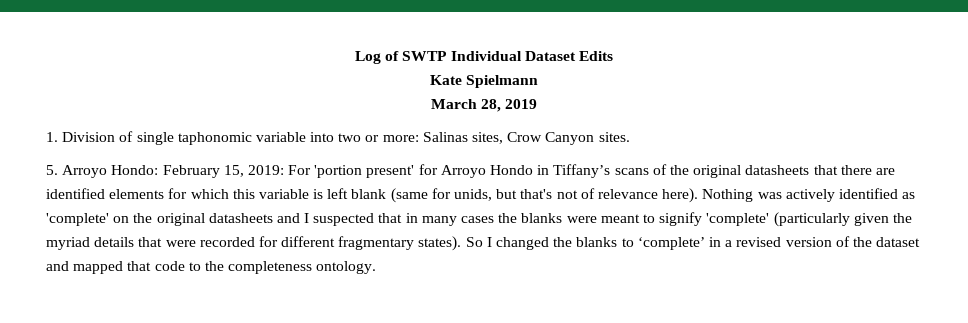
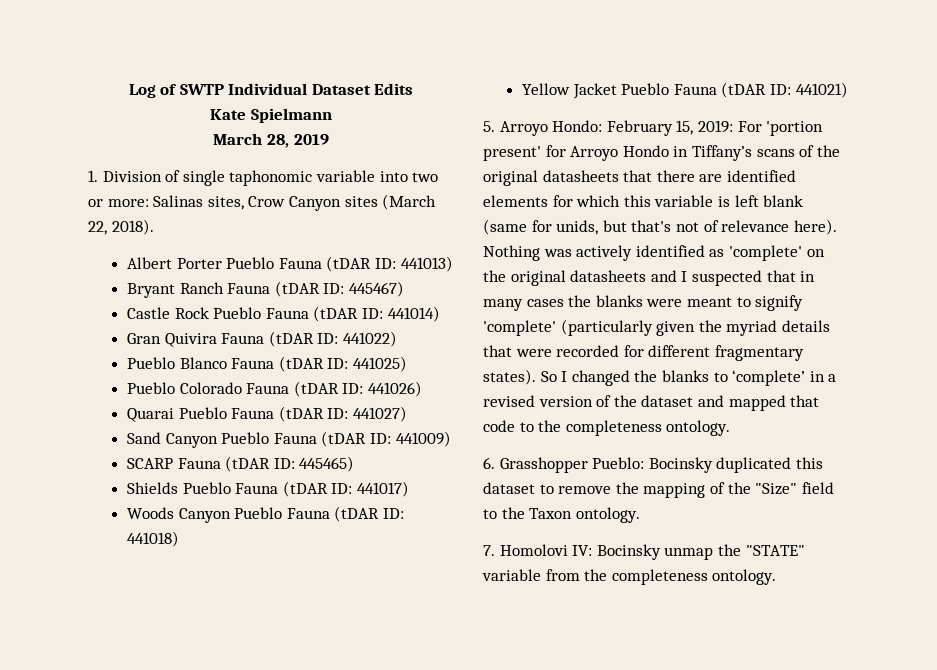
[598,132,630,142] sites. -> [344,194,437,210] [88,219,154,235] [127,256,453,272] [127,281,405,298] [127,306,440,322] [127,331,398,347] [127,356,408,372] [127,381,423,397] [127,406,408,422] [127,431,451,448] [127,456,355,472] [127,481,410,497] [127,506,405,523] [127,531,180,547] [522,82,848,99] sites (March 22, 2018). // Albert Porter Pueblo Fauna (tDAR ID: 441013) // Bryant Ranch Fauna (tDAR ID: 445467) // Castle Rock Pueblo Fauna (tDAR ID: 441014) // Gran Quivira Fauna (tDAR ID: 441022) // Pueblo Blanco Fauna (tDAR ID: 441025) // Pueblo Colorado Fauna (tDAR ID: 441026) // Quarai Pueblo Fauna (tDAR ID: 441027) // Sand Canyon Pueblo Fauna (tDAR ID: 441009) // SCARP Fauna (tDAR ID: 445465) // Shields Pueblo Fauna (tDAR ID: 441017) // Woods Canyon Pueblo Fauna (tDAR ID: 441018) // Yellow Jacket Pueblo Fauna (tDAR ID: 441021)
(377, 267) none -> [483,457,823,473] [483,482,834,498] [483,507,640,523] [483,544,805,560] [482,569,777,585] // 6. Grasshopper Pueblo: Bocinsky duplicated this dataset to remove the mapping of the "Size" field to the Taxon ontology. // 7. Homolovi IV: Bocinsky unmap the "STATE" variable from the completeness ontology.

